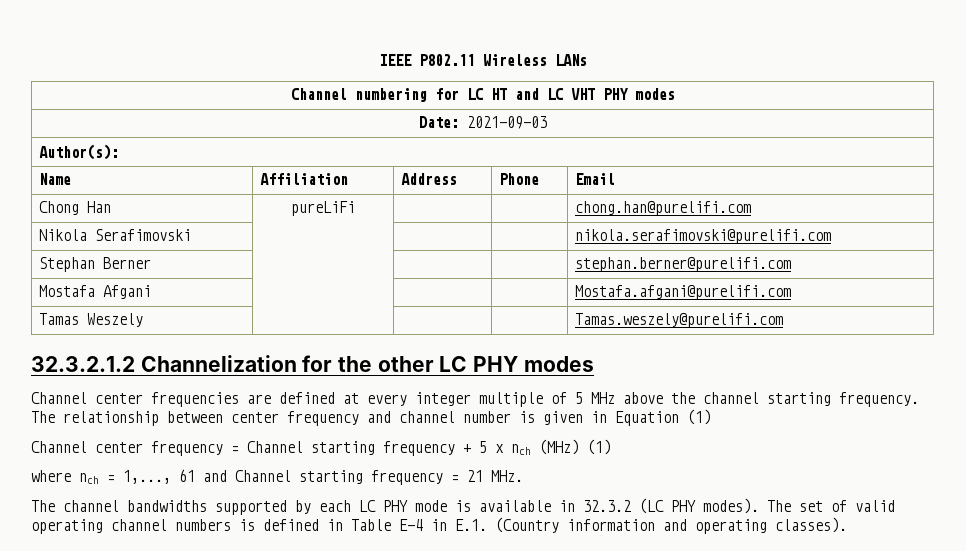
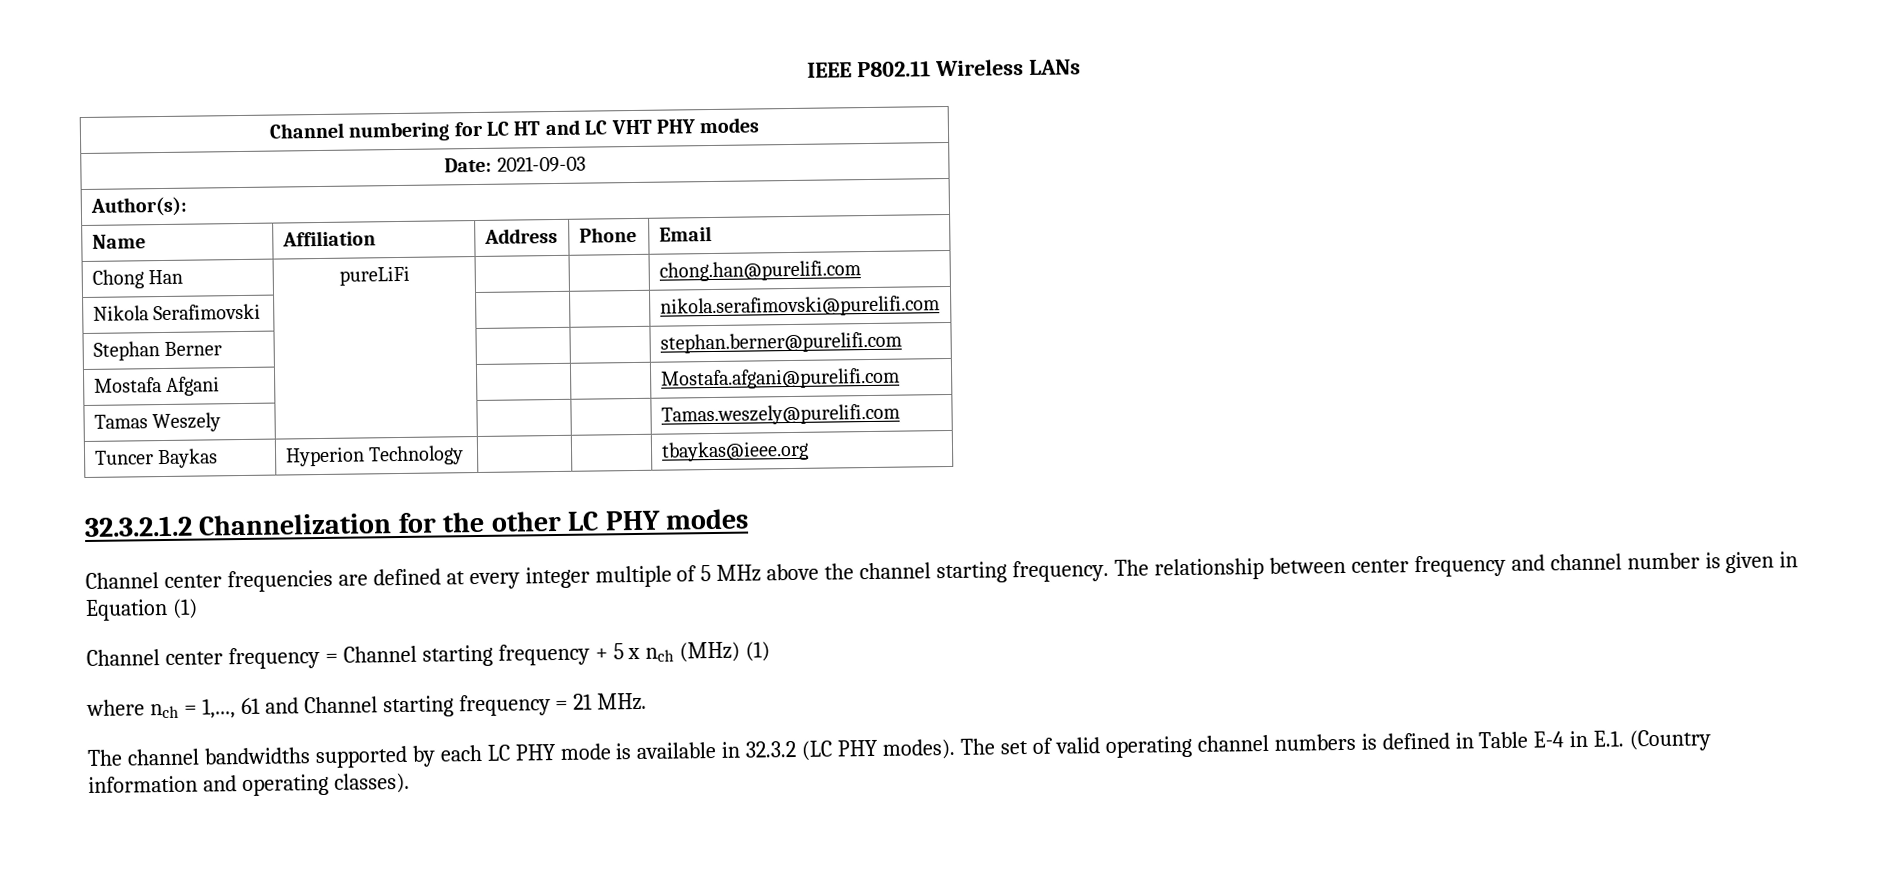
(783, 320) none -> [93,448,219,469] [284,445,465,467] [660,440,809,462] // Tuncer Baykas | Hyperion Technology | | | tbaykas@ieee.org

